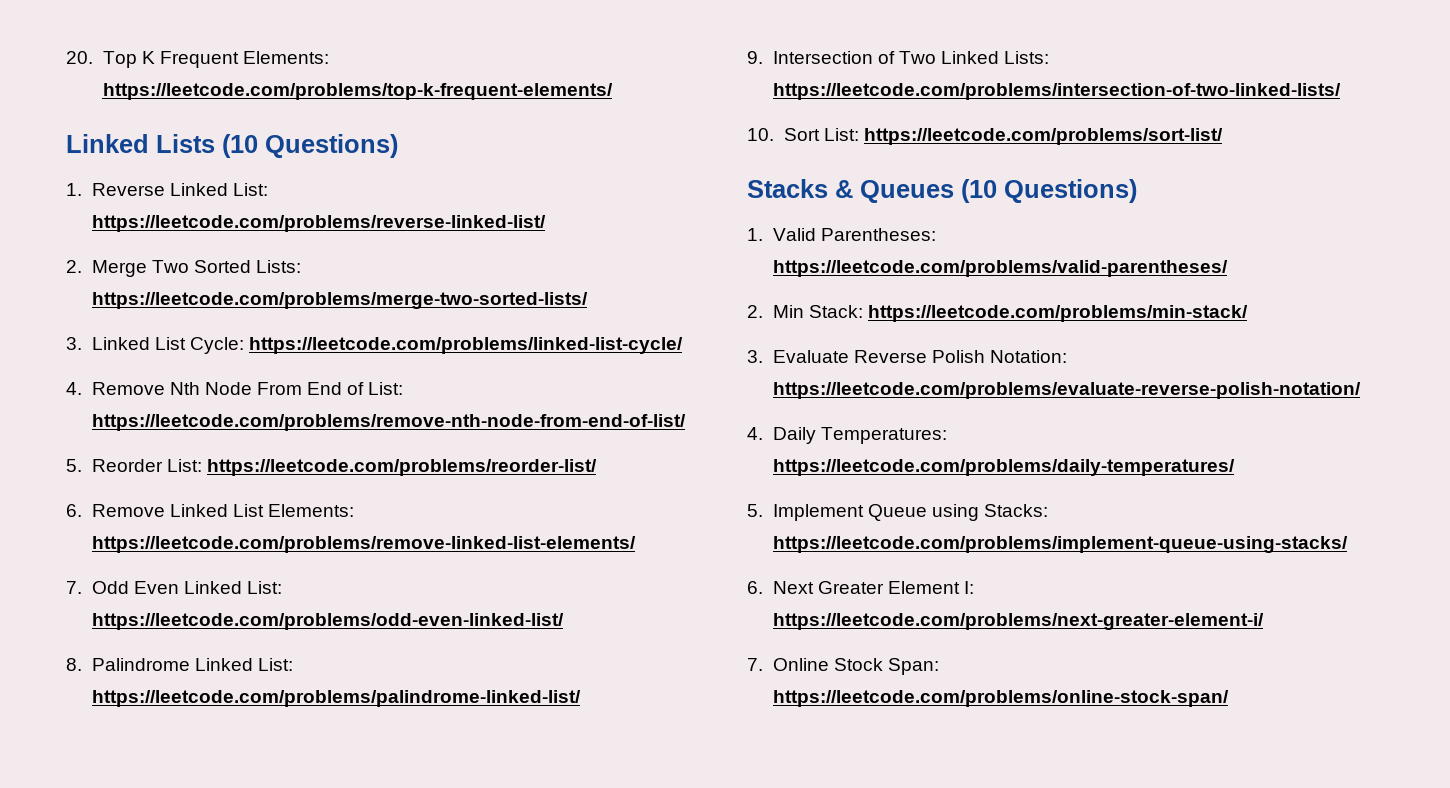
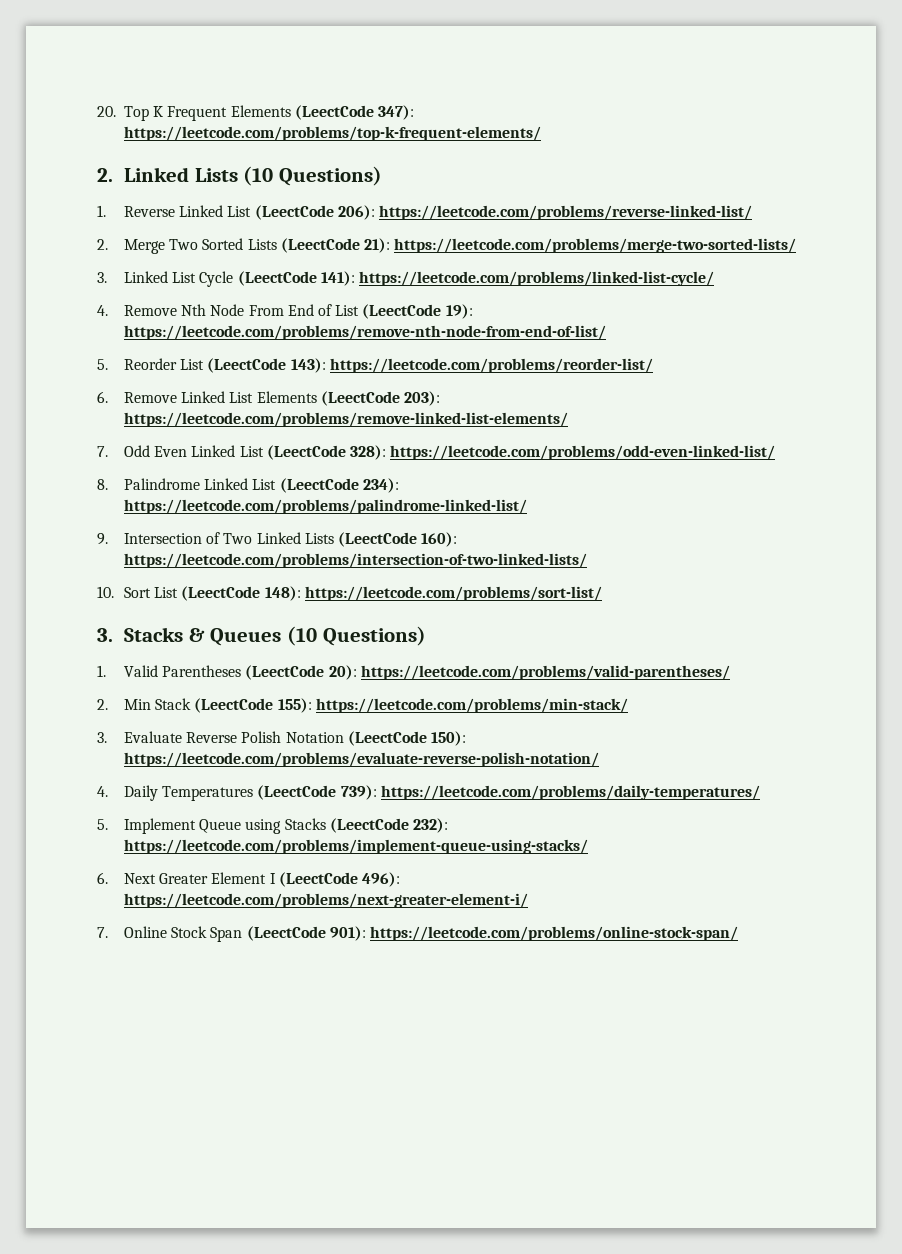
[242,51,329,64] Elements: -> [230,105,415,120] Elements (LeectCode 347):
(613, 91) none -> [97,168,113,182] 2.
[232,183,268,196] List: -> [227,205,375,220] List (LeectCode 206):
[256,260,302,273] Lists: -> [247,238,391,253] Lists (LeectCode 21):
[189,337,244,354] Cycle: -> [199,271,355,287] Cycle (LeectCode 141):
[368,382,404,395] List: -> [335,304,473,319] List (LeectCode 19):
[166,459,202,472] List: -> [180,358,326,373] List (LeectCode 143):
[268,504,355,517] Elements: -> [256,391,441,406] Elements (LeectCode 203):
[247,581,283,594] List: -> [239,445,387,460] List (LeectCode 328):
[257,658,293,671] List: -> [252,478,399,493] List (LeectCode 234):
[1004,51,1050,64] Lists: -> [304,532,458,547] Lists (LeectCode 160):
[823,128,859,141] List: -> [154,586,301,601] List (LeectCode 148):
(1223, 136) none -> [97,628,113,642] 3.
[820,228,936,241] Parentheses: -> [162,665,357,680] Parentheses (LeectCode 20):
[808,305,863,318] Stack: -> [155,698,312,713] Stack (LeectCode 155):
[990,350,1068,363] Notation: -> [285,731,467,746] Notation (LeectCode 150):
[820,427,947,444] Temperatures: -> [162,785,377,801] Temperatures (LeectCode 739):
[984,504,1049,517] Stacks: -> [284,818,449,833] Stacks (LeectCode 232):
[964,581,975,594] I: -> [269,872,401,887] I (LeectCode 496):
[887,658,939,675] Span: -> [210,926,366,942] Span (LeectCode 901):

